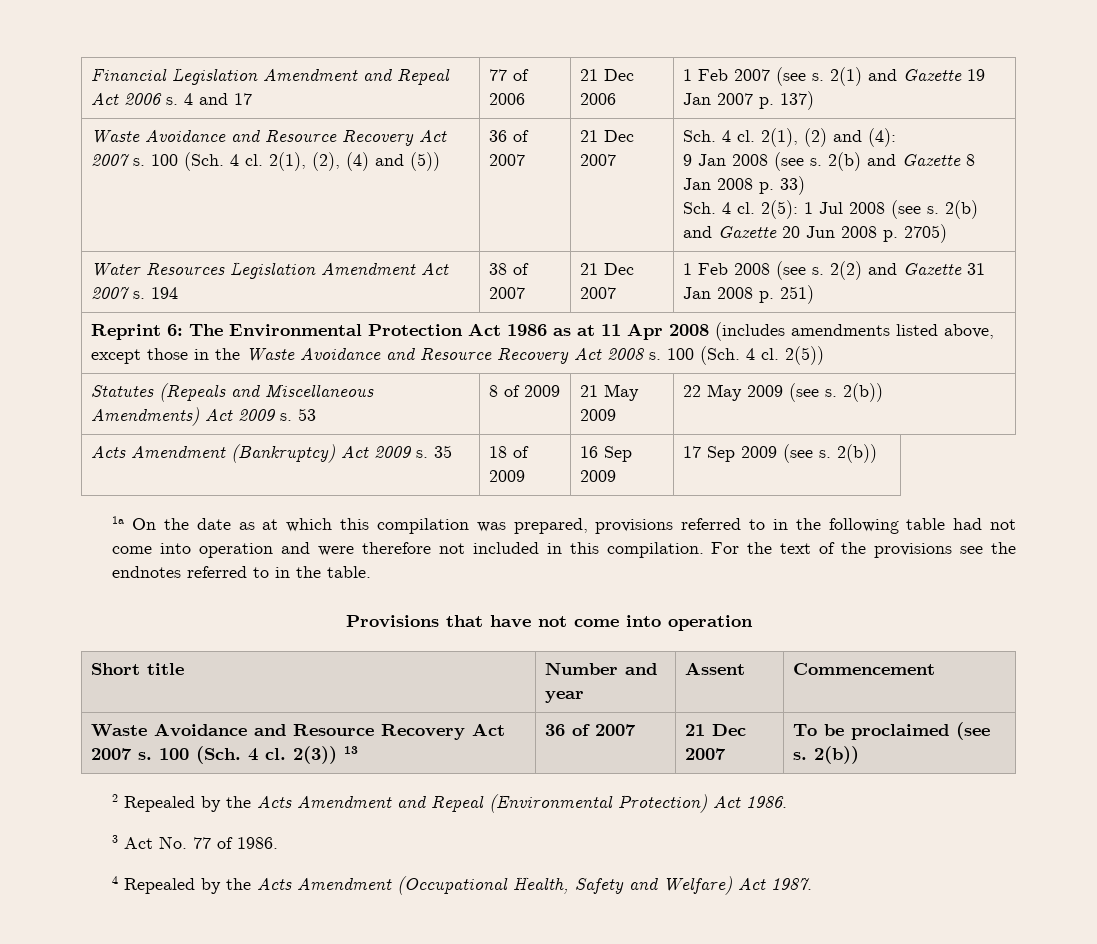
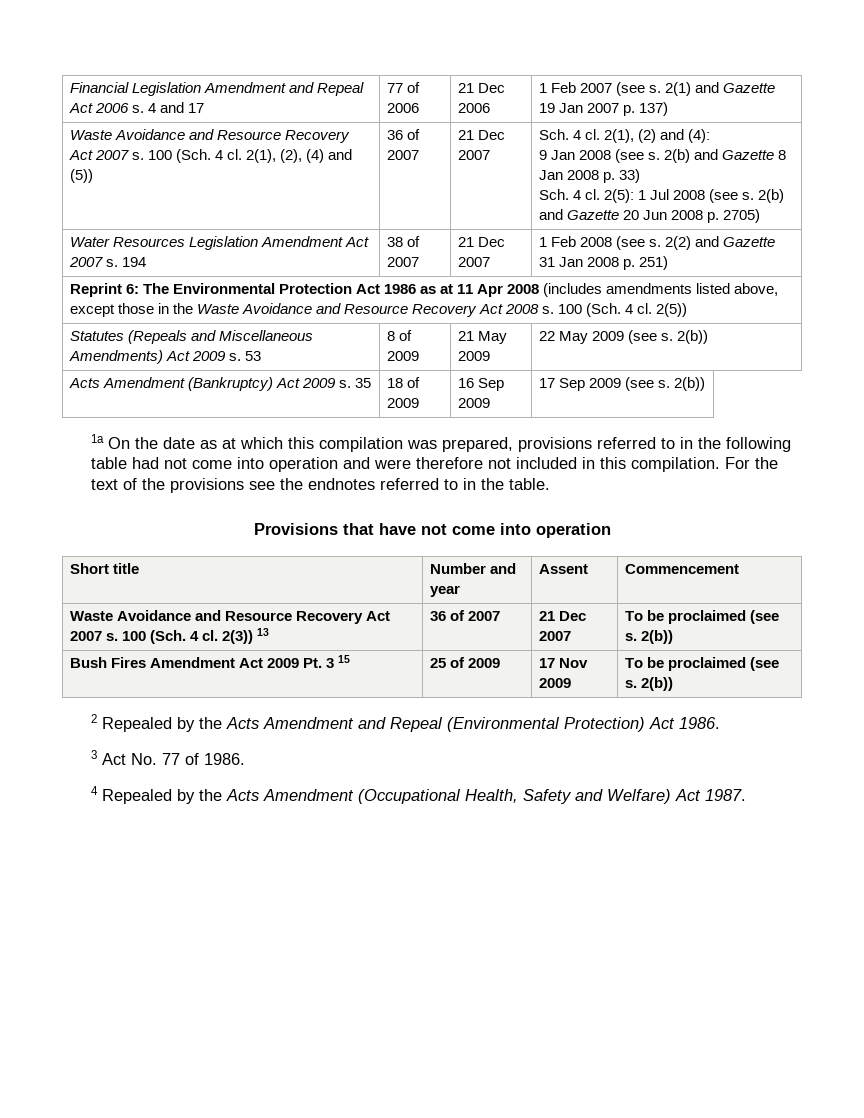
(860, 755) none -> [69,655,351,668] [429,657,500,668] [538,658,588,668] [538,678,571,688] [624,657,779,671] [624,677,673,691] // Bush Fires Amendment Act 2009 Pt. 3 15 | 25 of 2009 | 17 Nov 2009 | To be proclaimed (see s. 2(b))

